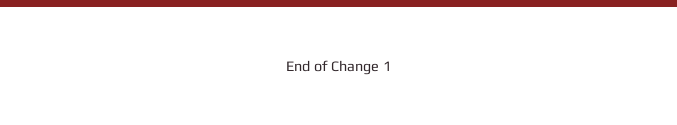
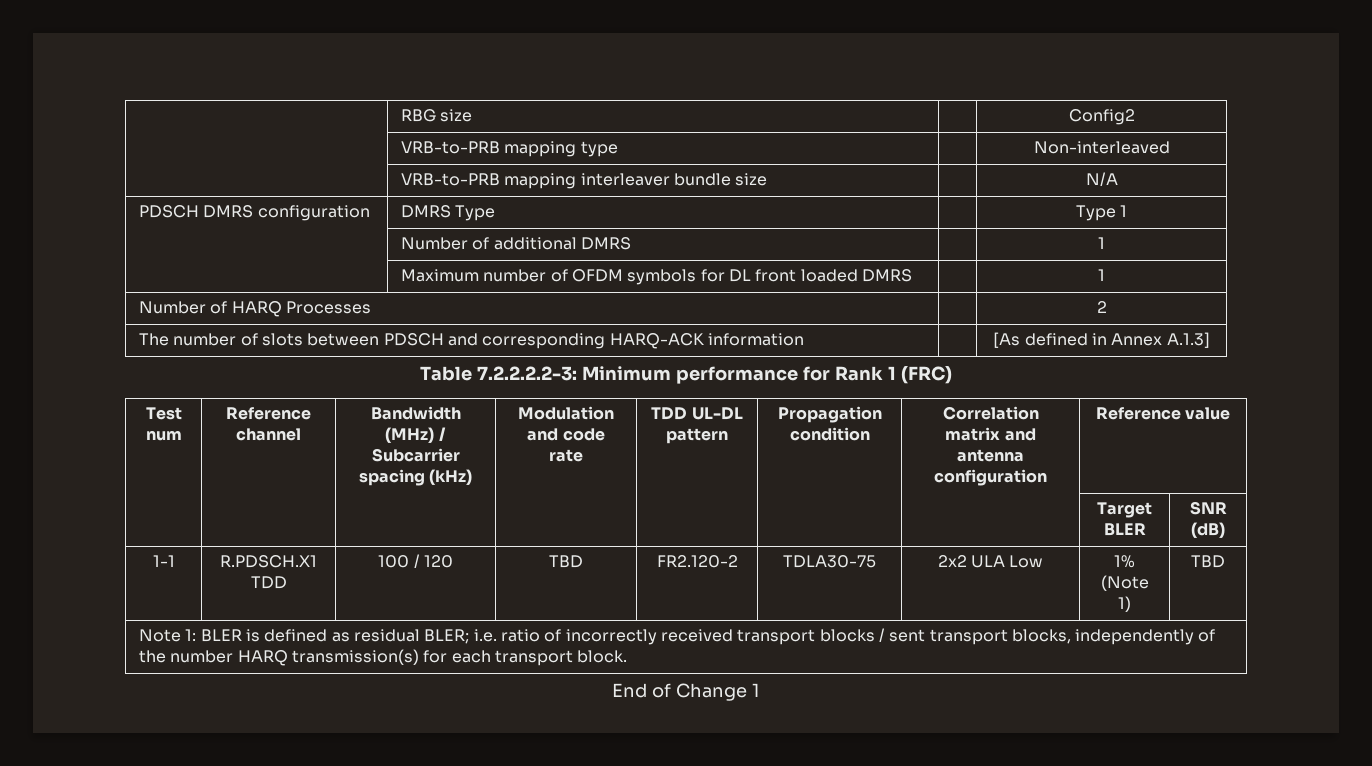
(285, 66) none -> [401,109,473,122] [1068,109,1135,125] [401,141,618,157] [1033,141,1170,154] [401,173,768,189] [1085,172,1118,186] [139,205,370,221] [401,205,496,221] [1075,205,1128,221] [401,237,632,250] [1098,237,1105,249] [401,269,912,285] [1098,269,1105,281] [139,301,372,317] [1096,301,1107,313] [139,333,804,349] [993,332,1210,348] [420,366,952,384] [145,407,182,420] [145,430,182,441] [226,407,311,420] [236,428,301,441] [370,406,461,420] [385,427,446,443] [371,448,460,462] [358,469,473,486] [518,406,614,420] [527,428,605,441] [549,449,583,462] [651,407,743,420] [666,428,728,444] [777,406,882,423] [789,427,870,441] [942,406,1039,420] [945,427,1036,441] [957,449,1024,462] [934,469,1047,486] [1095,407,1231,420] [1097,502,1152,518] [1103,523,1146,536] [1189,501,1227,515] [1191,522,1225,538] [152,555,175,567] [220,555,317,568] [250,576,287,589] [378,554,453,568] [549,555,583,568] [656,555,738,568] [783,555,876,568] [937,555,1044,568] [1114,555,1135,568] [1100,575,1149,591] [1118,596,1131,612] [1191,555,1225,568] [139,628,1216,645] [139,649,628,666] | RBG size | | Config2 // | VRB-to-PRB mapping type | | Non-interleaved // | VRB-to-PRB mapping interleaver bundle size | | N/A // PDSCH DMRS configuration | DMRS Type | | Type 1 // | Number of additional DMRS | | 1 // | Maximum number of OFDM symbols for DL front loaded DMRS | | 1 // Number of HARQ Processes | | 2 // The number of slots between PDSCH and corresponding HARQ-ACK information | | [As defined in Annex A.1.3] // Table 7.2.2.2.2-3: Minimum performance for Rank 1 (FRC) // Test num | Reference channel | Bandwidth (MHz) / Subcarrier spacing (kHz) | Modulation and code rate | TDD UL-DL pattern | Propagation condition | Correlation matrix and antenna configuration | Reference value // | | | | | | | Target BLER | SNR (dB) // 1-1 | R.PDSCH.X1 TDD | 100 / 120 | TBD | FR2.120-2 | TDLA30-75 | 2x2 ULA Low | 1% (Note 1) | TBD // Note 1: BLER is defined as residual BLER; i.e. ratio of incorrectly received transport blocks / sent transport blocks, independently of the number HARQ transmission(s) for each transport block. //

